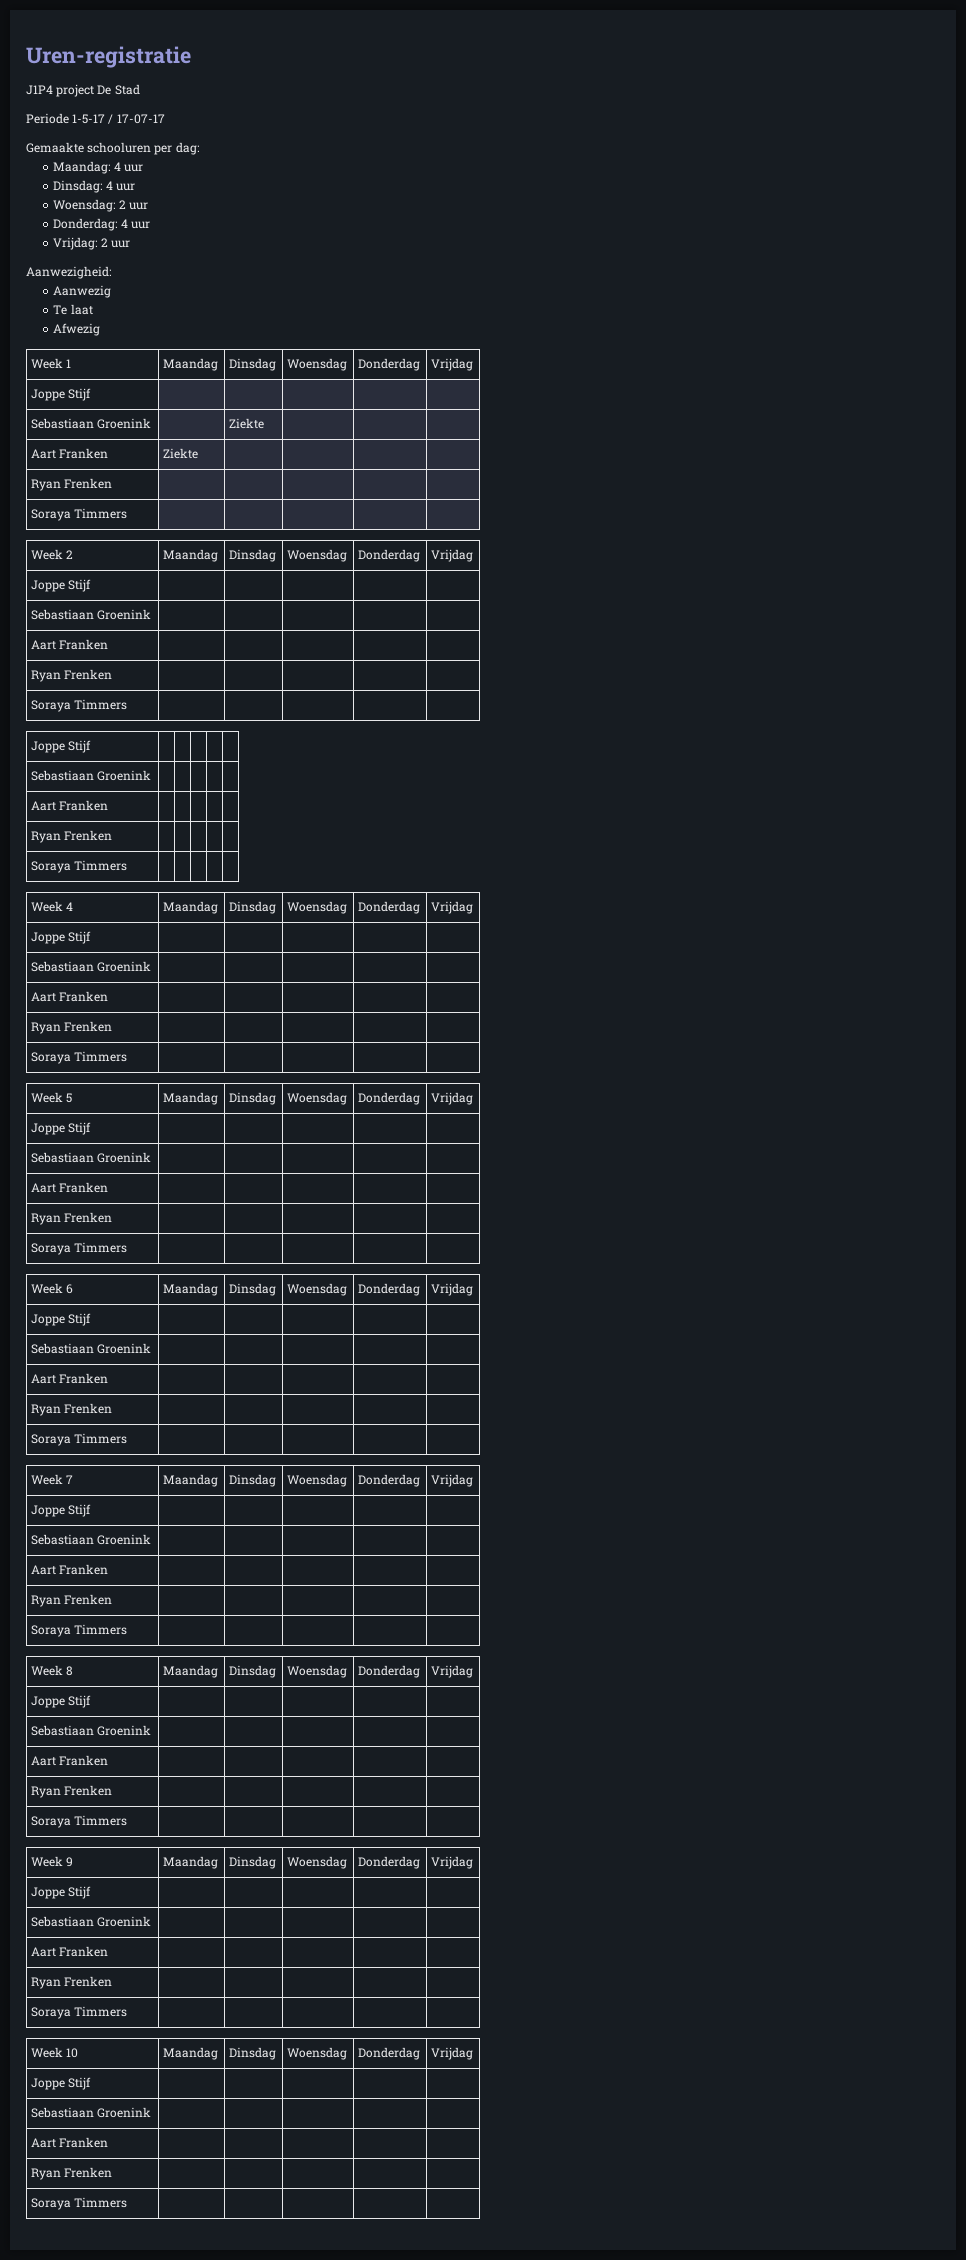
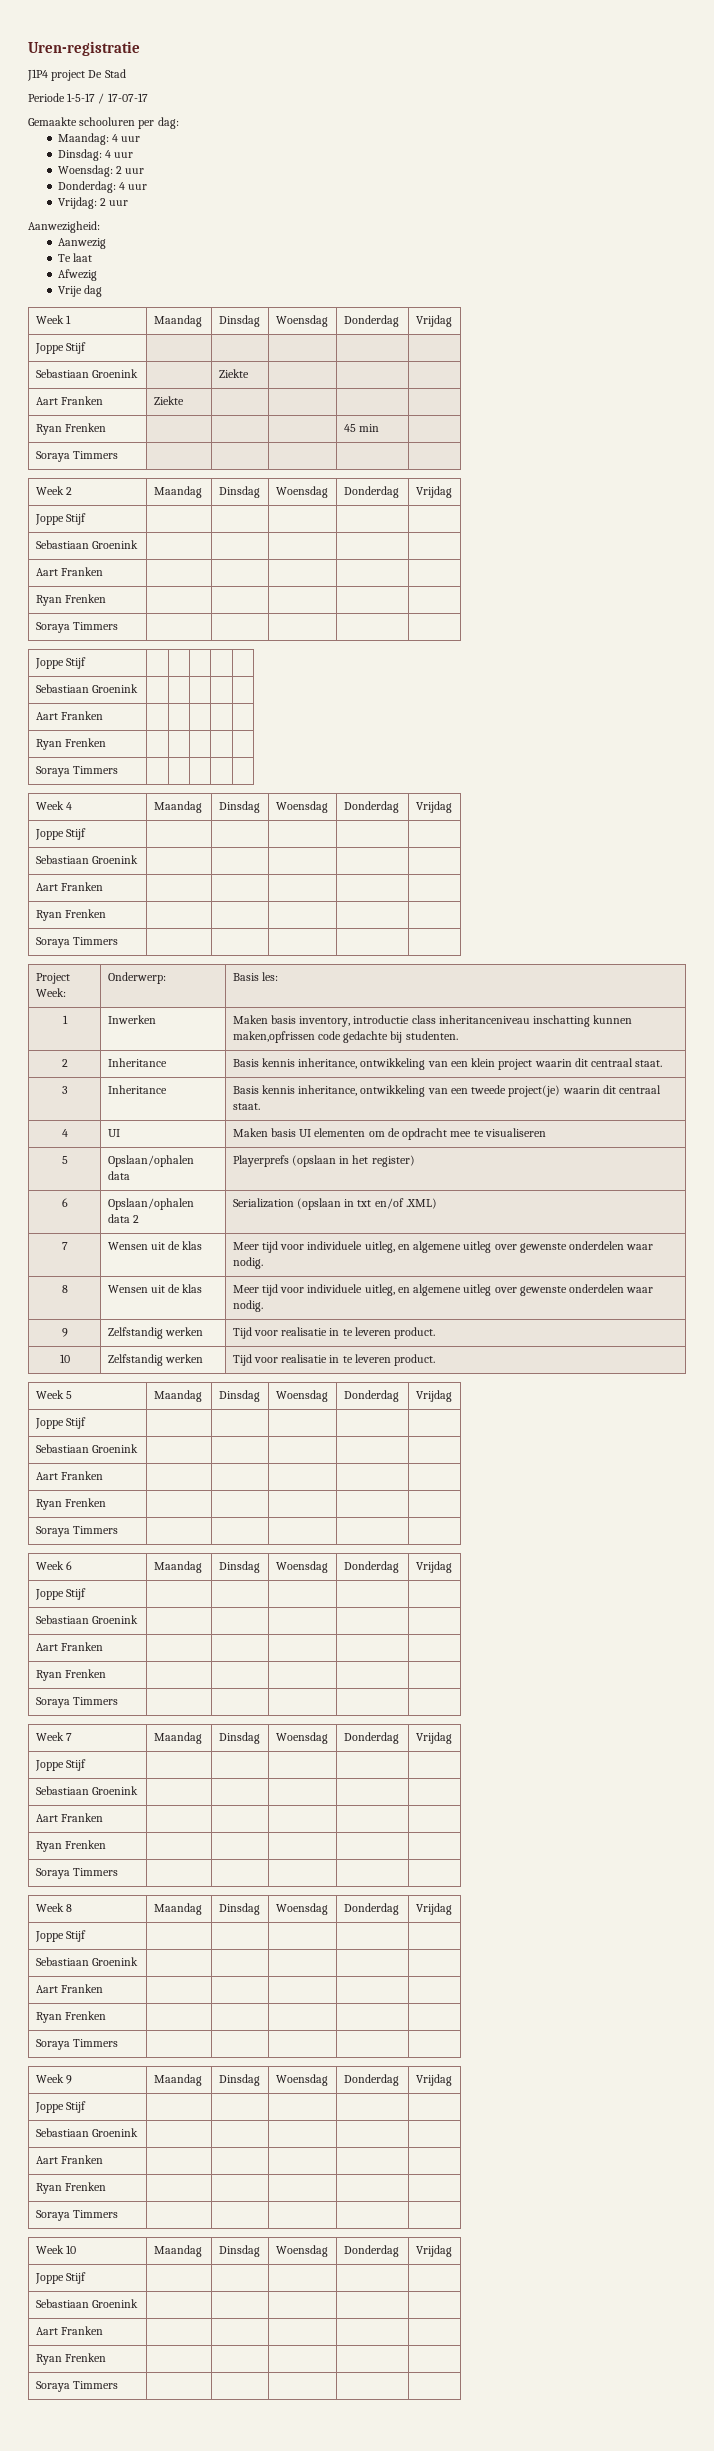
(101, 329) none -> [57,285,102,297] // Vrije dag
(113, 483) none -> [343,424,379,432] 45 min
(128, 1056) none -> [35,973,70,984] [35,988,66,997] [107,972,166,984] [232,972,278,981] [62,1015,68,1024] [107,1015,156,1024] [232,1015,633,1027] [232,1031,458,1043] [61,1059,68,1067] [107,1058,167,1067] [232,1058,663,1070] [61,1086,68,1094] [107,1085,167,1094] [232,1085,662,1097] [232,1103,260,1110] [61,1129,68,1137] [107,1129,120,1137] [232,1128,546,1140] [61,1156,68,1164] [107,1155,194,1167] [107,1171,130,1180] [232,1155,415,1167] [61,1198,68,1207] [107,1198,194,1210] [107,1214,139,1223] [232,1198,437,1210] [61,1242,68,1250] [107,1241,203,1250] [232,1241,654,1253] [232,1257,263,1269] [61,1285,68,1293] [107,1284,203,1293] [232,1284,654,1296] [232,1300,263,1312] [61,1328,68,1337] [107,1327,203,1339] [232,1327,436,1339] [59,1354,70,1363] [107,1354,203,1366] [232,1354,436,1366] // Project Week: | Onderwerp: | Basis les: // 1 | Inwerken | Maken basis inventory, introductie class inheritanceniveau inschatting kunnen maken,opfrissen code gedachte bij studenten. // 2 | Inheritance | Basis kennis inheritance, ontwikkeling van een klein project waarin dit centraal staat. // 3 | Inheritance | Basis kennis inheritance, ontwikkeling van een tweede project(je) waarin dit centraal staat. // 4 | UI | Maken basis UI elementen om de opdracht mee te visualiseren // 5 | Opslaan/ophalen data | Playerprefs (opslaan in het register) // 6 | Opslaan/ophalen data 2 | Serialization (opslaan in txt en/of .XML) // 7 | Wensen uit de klas | Meer tijd voor individuele uitleg, en algemene uitleg over gewenste onderdelen waar nodig. // 8 | Wensen uit de klas | Meer tijd voor individuele uitleg, en algemene uitleg over gewenste onderdelen waar nodig. // 9 | Zelfstandig werken | Tijd voor realisatie in te leveren product. // 10 | Zelfstandig werken | Tijd voor realisatie in te leveren product.

